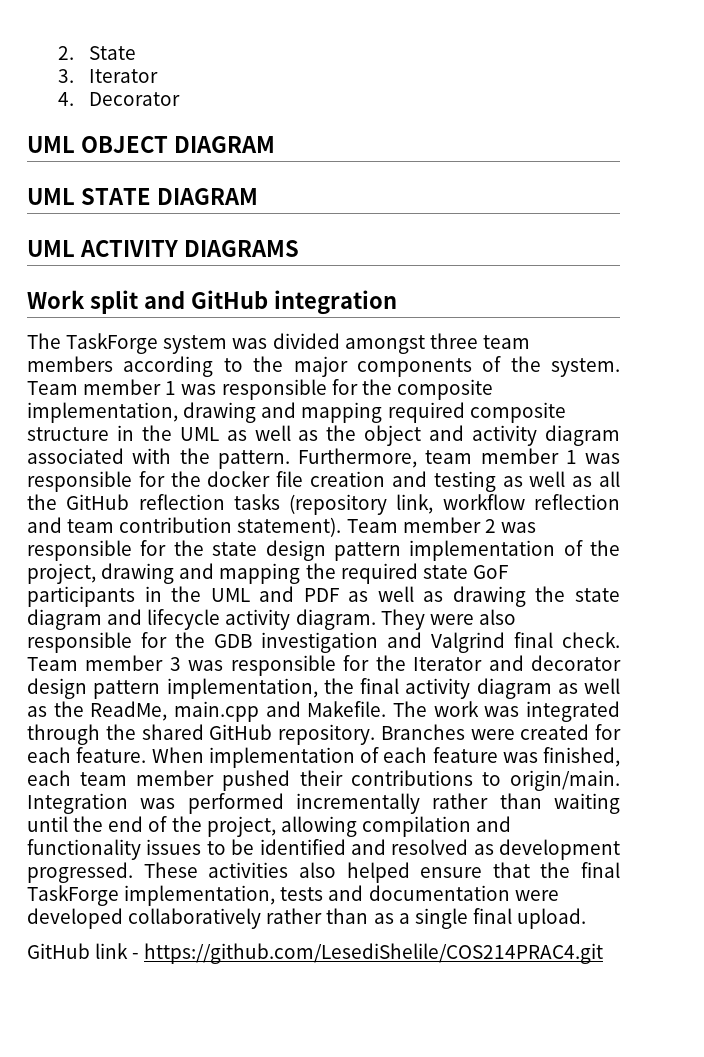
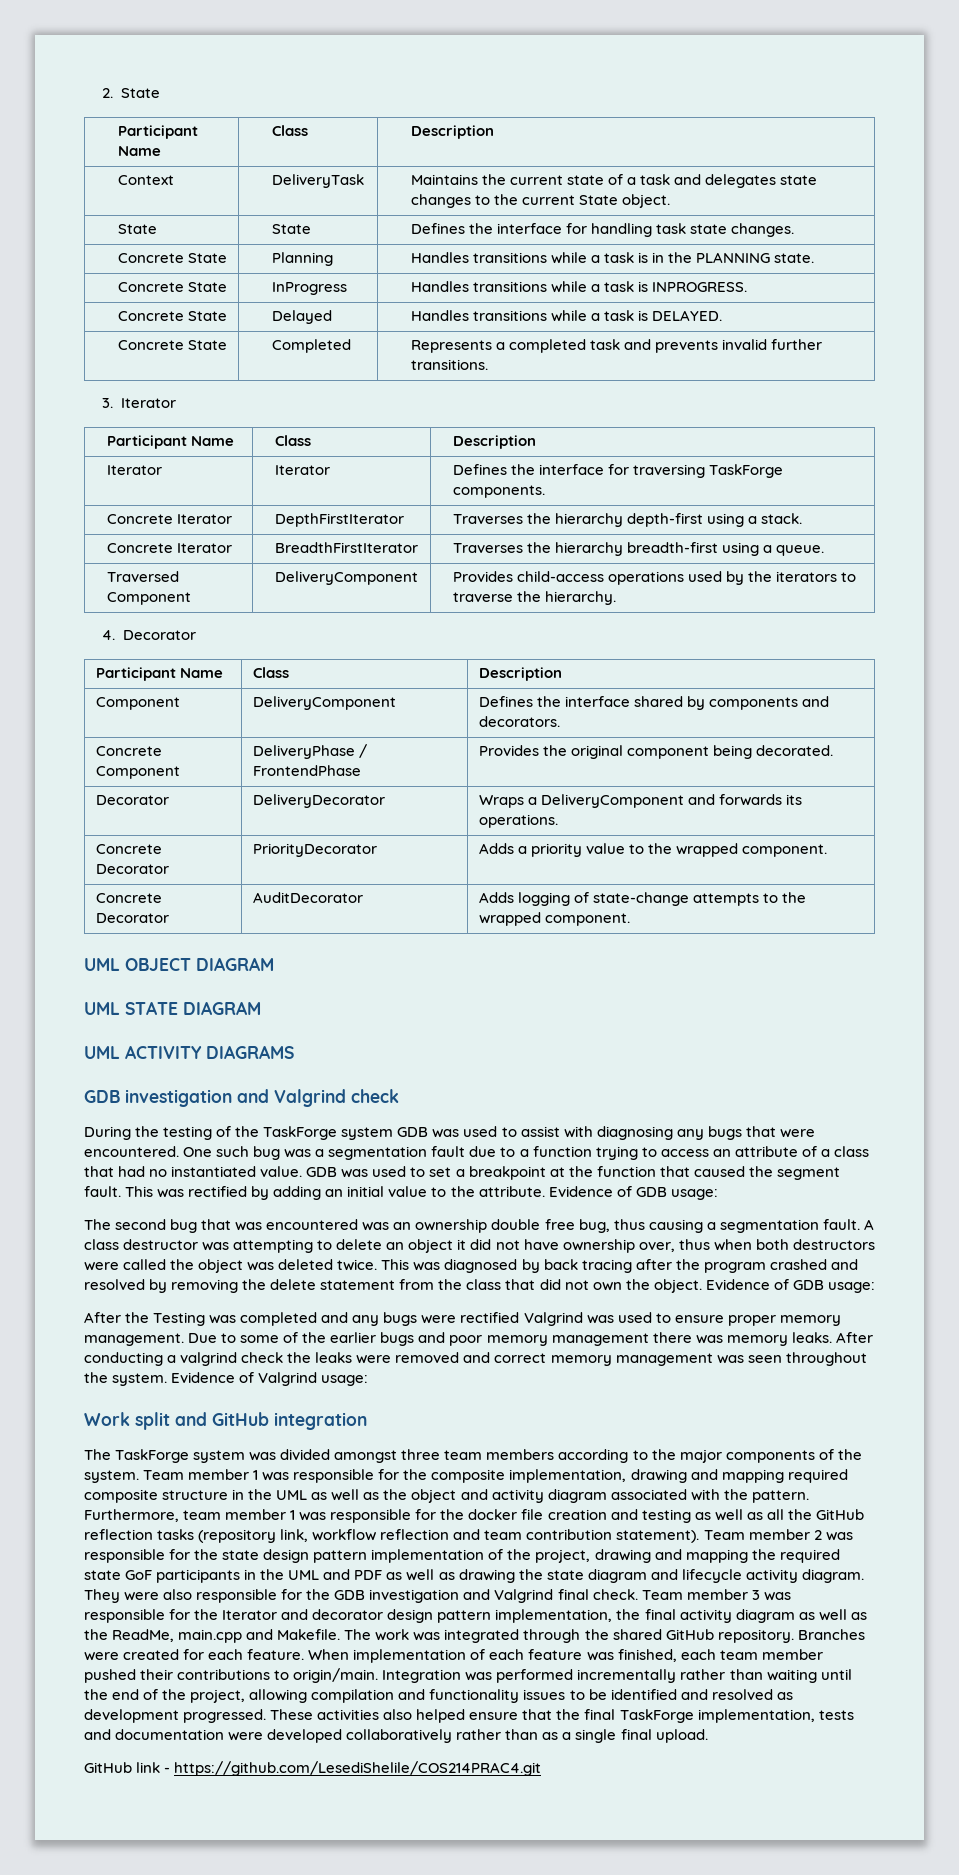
[58,69,159,83] [58,92,181,106] // 3. Iterator // 4. Decorator -> [117,125,198,139] [117,146,161,156] [271,125,308,136] [410,125,494,139] [117,175,174,185] [271,174,364,188] [410,174,818,188] [410,194,670,208] [117,224,157,234] [271,224,311,234] [410,223,795,237] [117,253,227,263] [271,252,333,266] [410,252,815,264] [117,282,227,292] [271,282,347,295] [410,281,747,293] [117,311,227,321] [271,310,332,324] [410,310,722,322] [117,340,227,350] [271,339,351,353] [410,339,823,353] [410,359,488,370] [102,398,176,408] [106,435,234,449] [274,435,311,446] [452,435,536,449] [106,465,162,475] [274,465,330,475] [452,464,784,478] [452,485,545,498] [106,514,232,524] [274,513,404,527] [452,513,803,527] [106,543,232,553] [274,542,418,553] [452,542,825,556] [106,571,179,582] [106,592,191,605] [274,571,418,585] [452,571,857,585] [452,591,616,605] [102,630,196,640] [95,667,223,681] [252,667,289,678] [478,667,562,681] [95,697,180,710] [252,696,396,710] [478,696,830,710] [478,716,560,727] [95,746,162,756] [95,766,180,779] [252,744,367,759] [252,765,361,776] [478,745,834,759] [95,795,169,805] [252,794,385,808] [478,794,803,808] [478,814,558,828] [95,844,162,854] [95,864,169,874] [252,843,377,857] [478,843,828,857] [95,893,162,903] [95,913,169,923] [252,892,363,903] [478,892,807,906] [478,912,630,926] // Participant Name | Class | Description // Context | DeliveryTask | Maintains the current state of a task and delegates state changes to the current State object. // State | State | Defines the interface for handling task state changes. // Concrete State | Planning | Handles transitions while a task is in the PLANNING state. // Concrete State | InProgress | Handles transitions while a task is INPROGRESS. // Concrete State | Delayed | Handles transitions while a task is DELAYED. // Concrete State | Completed | Represents a completed task and prevents invalid further transitions. // 3. Iterator // Participant Name | Class | Description // Iterator | Iterator | Defines the interface for traversing TaskForge components. // Concrete Iterator | DepthFirstIterator | Traverses the hierarchy depth-first using a stack. // Concrete Iterator | BreadthFirstIterator | Traverses the hierarchy breadth-first using a queue. // Traversed Component | DeliveryComponent | Provides child-access operations used by the iterators to traverse the hierarchy. // 4. Decorator // Participant Name | Class | Description // Component | DeliveryComponent | Defines the interface shared by components and decorators. // Concrete Component | DeliveryPhase / FrontendPhase | Provides the original component being decorated. // Decorator | DeliveryDecorator | Wraps a DeliveryComponent and forwards its operations. // Concrete Decorator | PriorityDecorator | Adds a priority value to the wrapped component. // Concrete Decorator | AuditDecorator | Adds logging of state-change attempts to the wrapped component.
(299, 248) none -> [84,1089,399,1107] [84,1126,815,1140] [84,1146,869,1160] [84,1166,840,1180] [84,1186,718,1200] [84,1219,874,1233] [84,1239,875,1253] [84,1259,858,1273] [84,1279,875,1293] [84,1312,841,1326] [84,1332,873,1346] [84,1352,867,1366] [84,1372,369,1386] // GDB investigation and Valgrind check // During the testing of the TaskForge system GDB was used to assist with diagnosing any bugs that were encountered. One such bug was a segmentation fault due to a function trying to access an attribute of a class that had no instantiated value. GDB was used to set a breakpoint at the function that caused the segment fault. This was rectified by adding an initial value to the attribute. Evidence of GDB usage: // The second bug that was encountered was an ownership double free bug, thus causing a segmentation fault. A class destructor was attempting to delete an object it did not have ownership over, thus when both destructors were called the object was deleted twice. This was diagnosed by back tracing after the program crashed and resolved by removing the delete statement from the class that did not own the object. Evidence of GDB usage: // After the Testing was completed and any bugs were rectified Valgrind was used to ensure proper memory management. Due to some of the earlier bugs and poor memory management there was memory leaks. After conducting a valgrind check the leaks were removed and correct memory management was seen throughout the system. Evidence of Valgrind usage:

